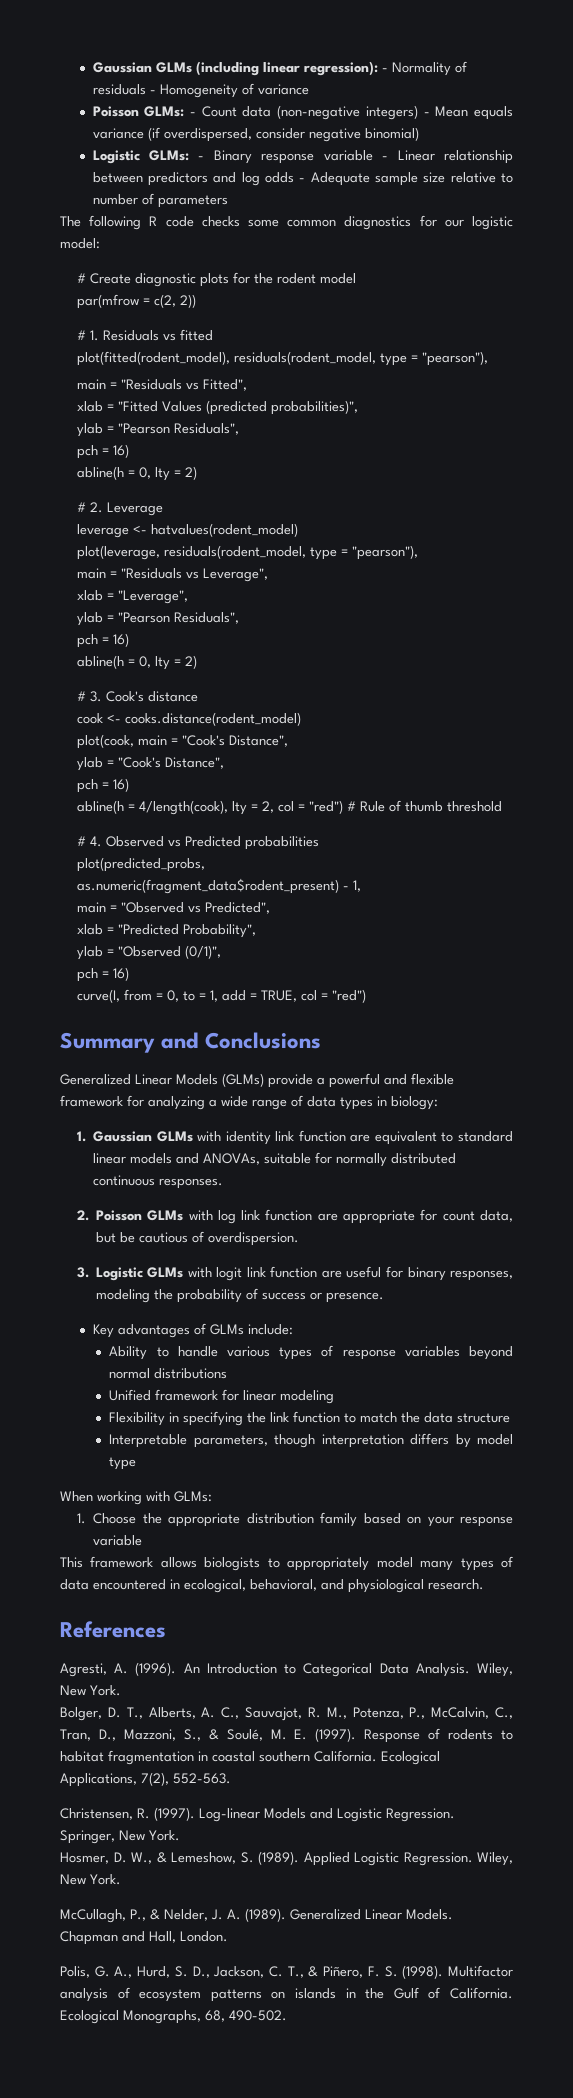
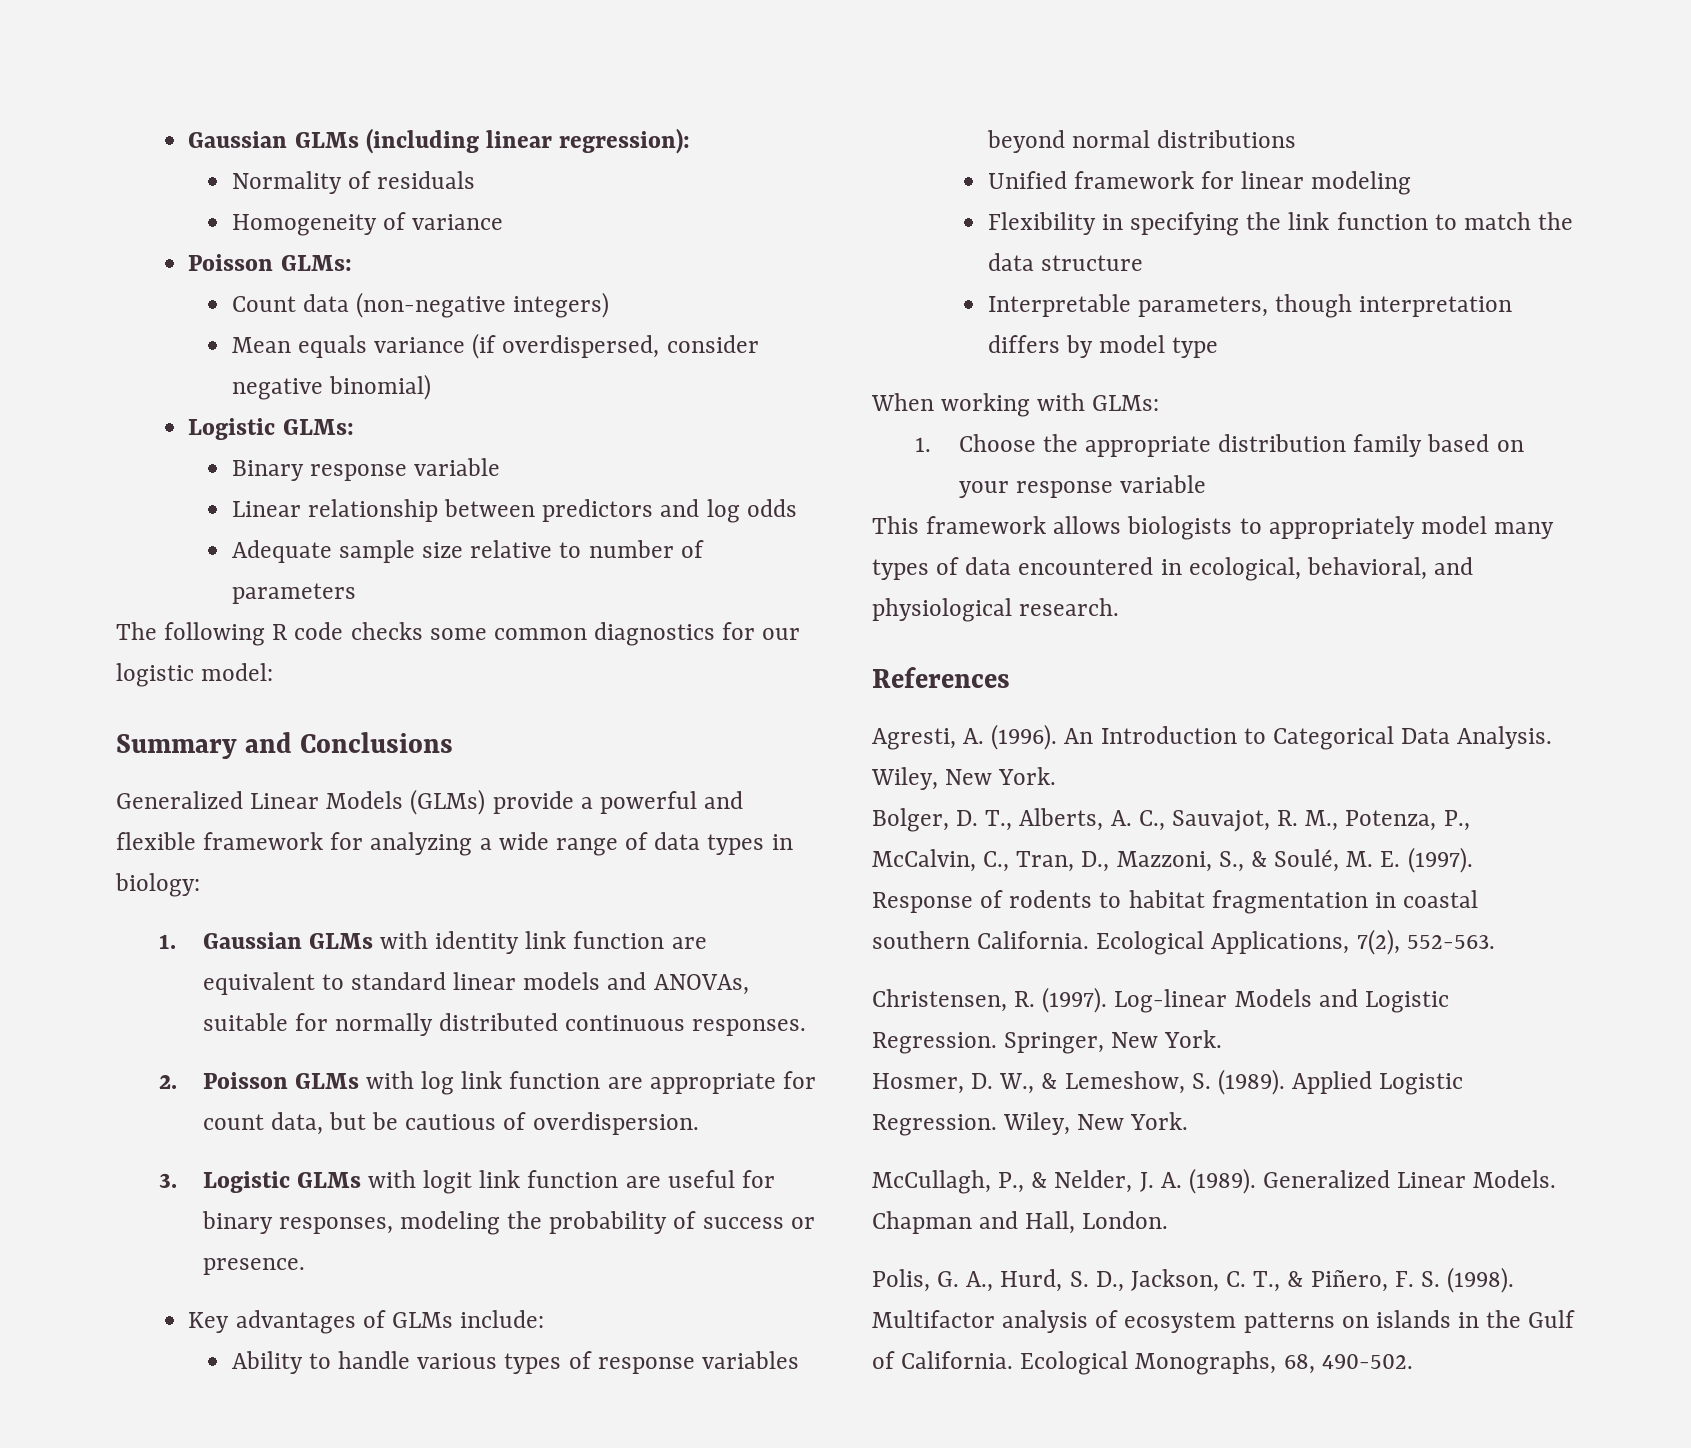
[381,68,388,72] - -> (691, 141) //
[149,90,156,94] - -> (476, 180) //
[190,112,197,116] - -> (352, 263) //
[423,112,430,116] - -> (610, 305) //
[198,156,205,160] - -> (354, 427) //
[382,156,389,160] - -> (501, 467) //
[299,178,306,182] - -> (797, 508) //
[76,272,356,287] [76,294,196,309] [76,329,213,341] [76,351,488,366] [76,379,247,391] [76,400,358,415] [76,423,239,437] [76,444,129,459] [76,466,197,481] [76,502,163,516] [76,523,298,538] [76,545,418,560] [76,568,268,582] [76,590,188,604] [76,612,239,626] [76,633,129,648] [76,655,197,670] [76,691,198,702] [76,712,301,726] [76,734,288,749] [76,757,224,771] [76,778,129,793] [76,800,502,815] [76,836,319,850] [76,857,205,872] [76,878,361,894] [76,902,270,914] [76,924,256,938] [76,945,221,960] [76,967,129,982] [76,989,366,1003] // # Create diagnostic plots for the rodent model // par(mfrow = c(2, 2)) // # 1. Residuals vs fitted // plot(fitted(rodent_model), residuals(rodent_model, type = "pearson"), // main = "Residuals vs Fitted", // xlab = "Fitted Values (predicted probabilities)", // ylab = "Pearson Residuals", // pch = 16) // abline(h = 0, lty = 2) // # 2. Leverage // leverage <- hatvalues(rodent_model) // plot(leverage, residuals(rodent_model, type = "pearson"), // main = "Residuals vs Leverage", // xlab = "Leverage", // ylab = "Pearson Residuals", // pch = 16) // abline(h = 0, lty = 2) // # 3. Cook's distance // cook <- cooks.distance(rodent_model) // plot(cook, main = "Cook's Distance", // ylab = "Cook's Distance", // pch = 16) // abline(h = 4/length(cook), lty = 2, col = "red") # Rule of thumb threshold // # 4. Observed vs Predicted probabilities // plot(predicted_probs, // as.numeric(fragment_data$rodent_present) - 1, // main = "Observed vs Predicted", // xlab = "Predicted Probability", // ylab = "Observed (0/1)", // pch = 16) // curve(I, from = 0, to = 1, add = TRUE, col = "red") -> (274, 672) none

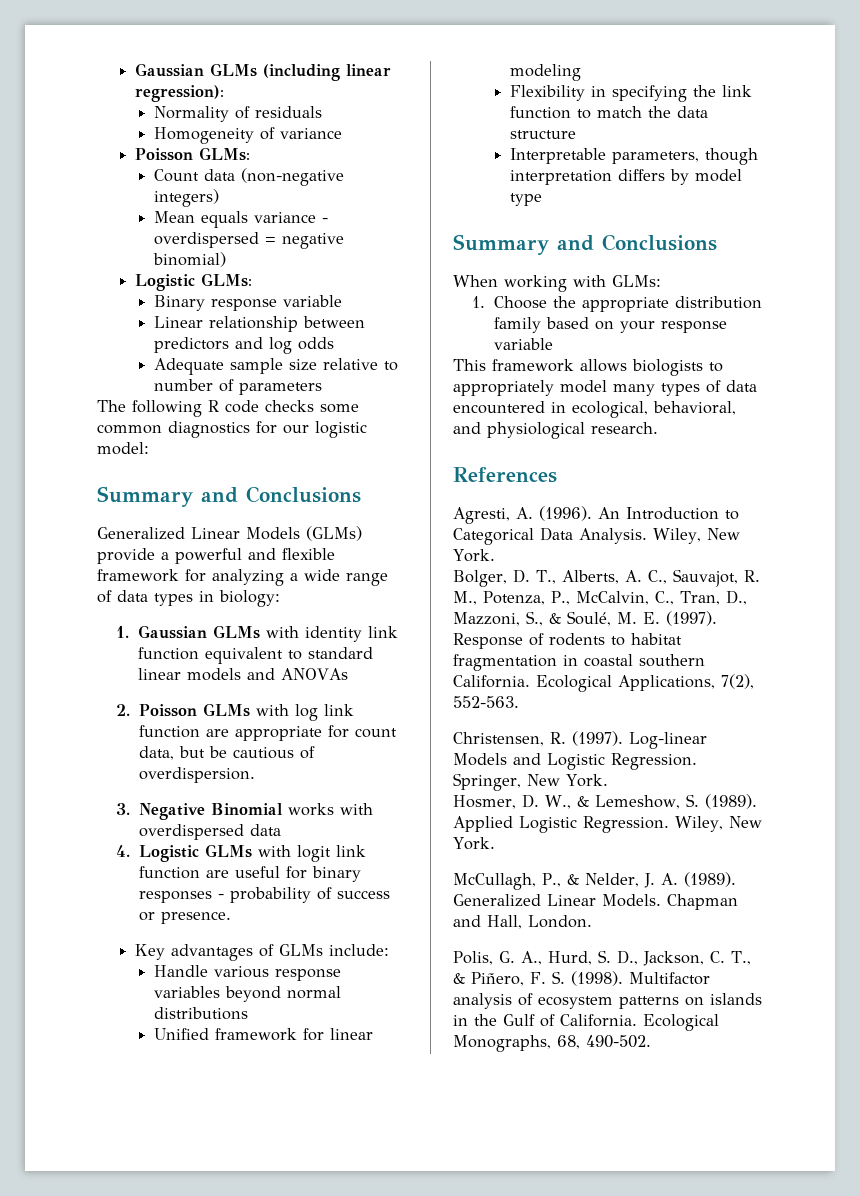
[472,333,759,359] (if overdispersed, consider -> [321,218,328,223] [153,232,276,248] - overdispersed =
[671,937,707,949] are -> (199, 653) none
[653,974,749,995] [202,1013,807,1036] ANOVAs, suitable for normally distributed continuous responses. -> [280,668,348,680] ANOVAs
(178, 1180) none -> [138,803,373,820] [138,824,281,840] [116,845,131,857] Negative Binomial works with overdispersed data // 4.
[278,1211,543,1235] responses, modeling the -> [138,891,224,903] responses -
[231,1351,592,1374] Ability to handle various types of -> [153,965,269,978] Handle various
(1219, 347) none -> [453,234,717,255] // Summary and Conclusions

